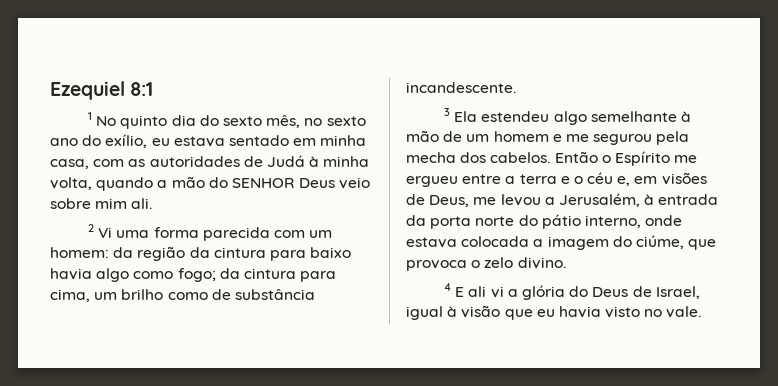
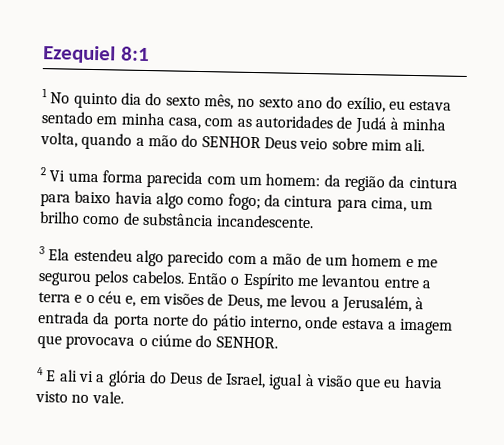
[590,111,692,122] semelhante à -> [167,250,269,268] parecido com a
[656,131,690,145] [406,152,487,163] pela mecha dos -> [94,270,130,287] pelos
[406,176,458,187] ergueu -> [321,274,382,288] levantou
[461,236,530,247] colocada -> (385, 324) none
[612,235,717,250] [406,257,566,271] do ciúme, que provoca o zelo divino. -> [37,334,278,350] que provocava o ciúme do SENHOR.

